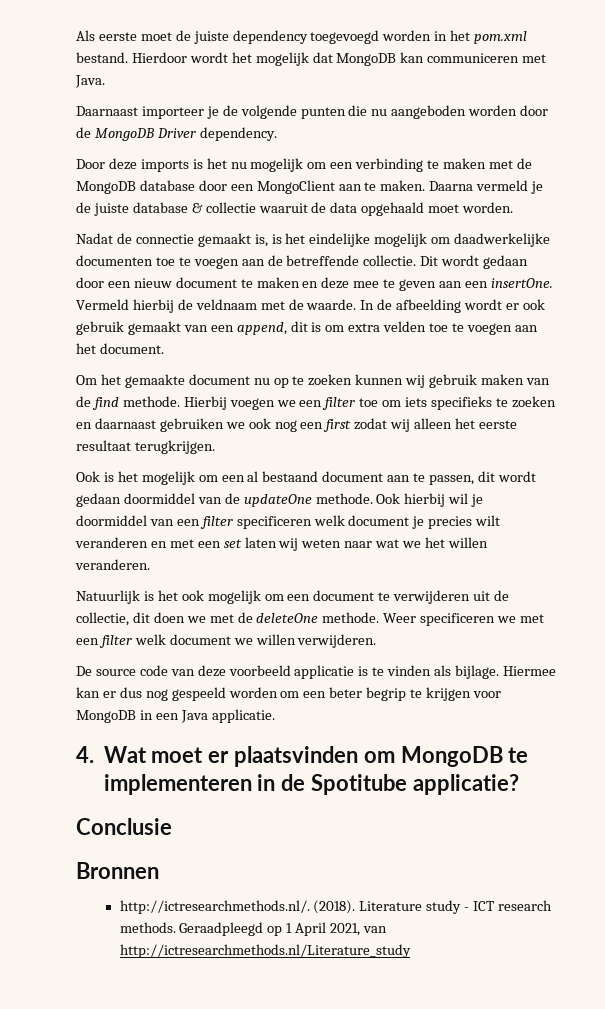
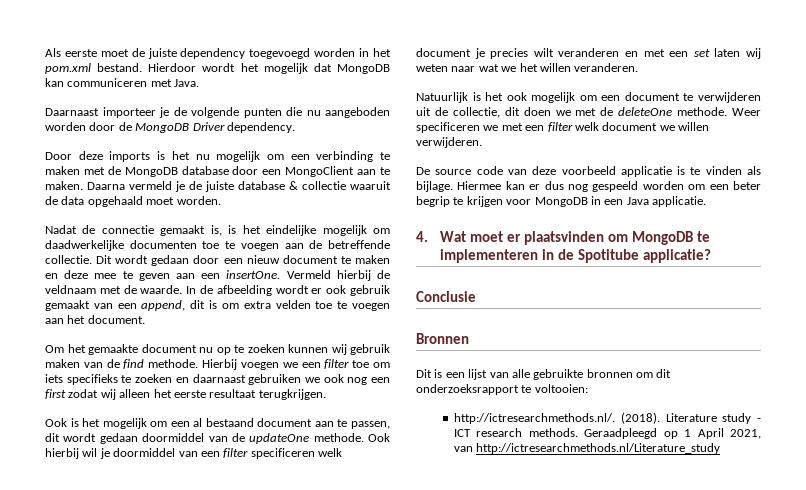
(159, 870) none -> [416,369,672,380] [416,384,588,395] // Dit is een lijst van alle gebruikte bronnen om dit onderzoeksrapport te voltooien:

